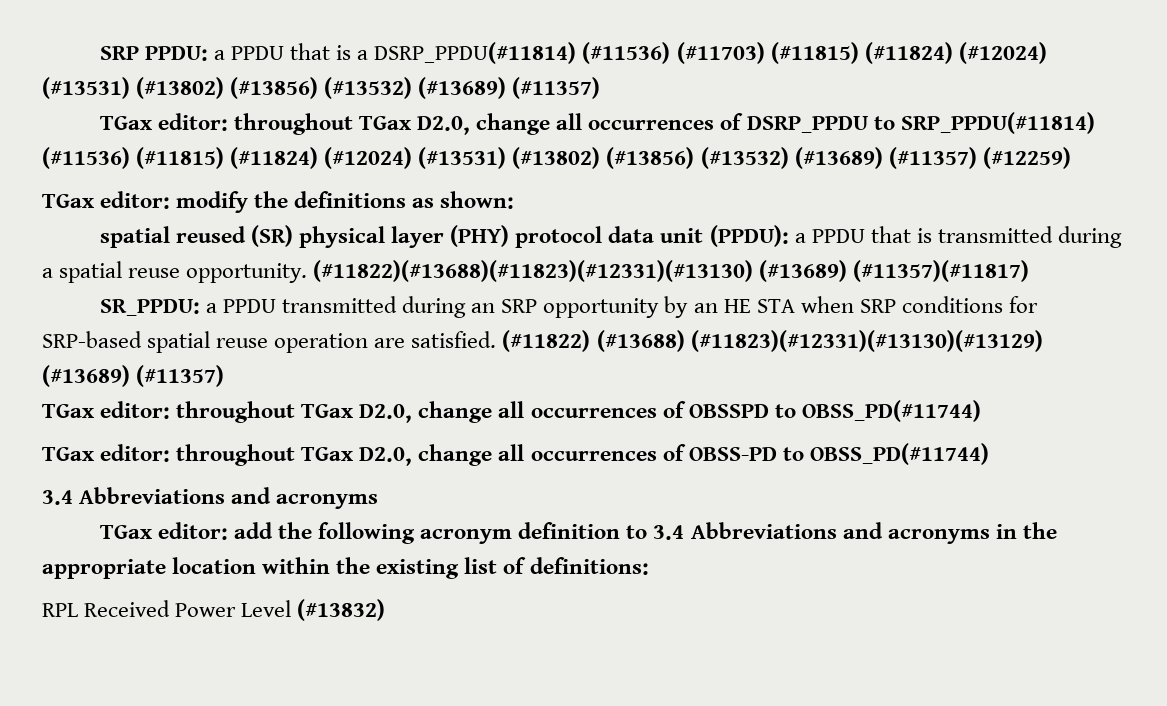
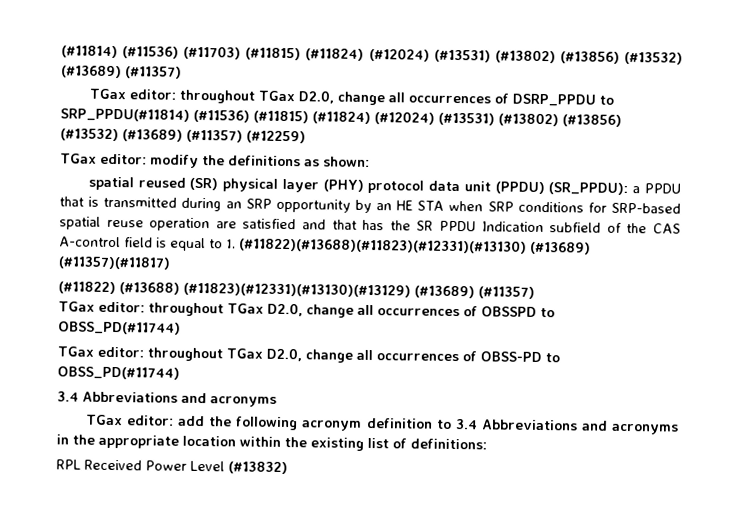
[99,42,577,64] SRP PPDU: a PPDU that is a DSRP_PPDU(#11814) -> [61,45,118,59] (#11814)
[709,225,789,247] (PPDU): -> [494,181,629,196] (PPDU) (SR_PPDU):
[42,260,1030,283] [99,296,467,318] a spatial reuse opportunity. (#11822)(#13688)(#11823)(#12331)(#13130) (#13689) (#11357)(#11817) // SR_PPDU: a PPDU transmitted during -> (222, 204) none
[411,331,497,348] satisfied. -> [242,218,682,234] [59,236,591,255] [58,256,170,270] satisfied and that has the SR PPDU Indication subfield of the CAS A-control field is equal to 1. (#11822)(#13688)(#11823)(#12331)(#13130) (#13689) (#11357)(#11817) //

